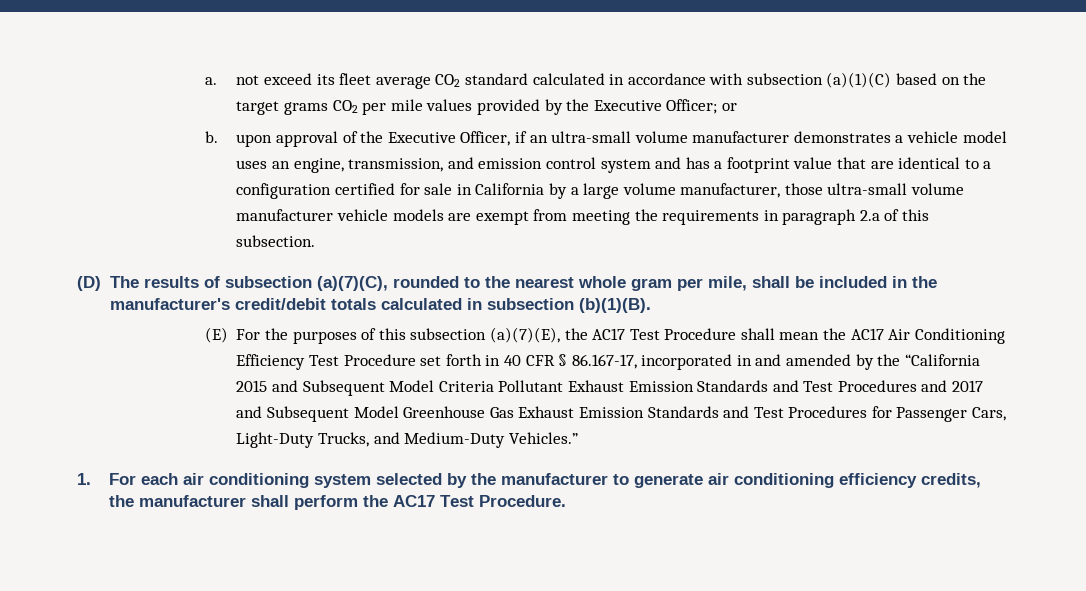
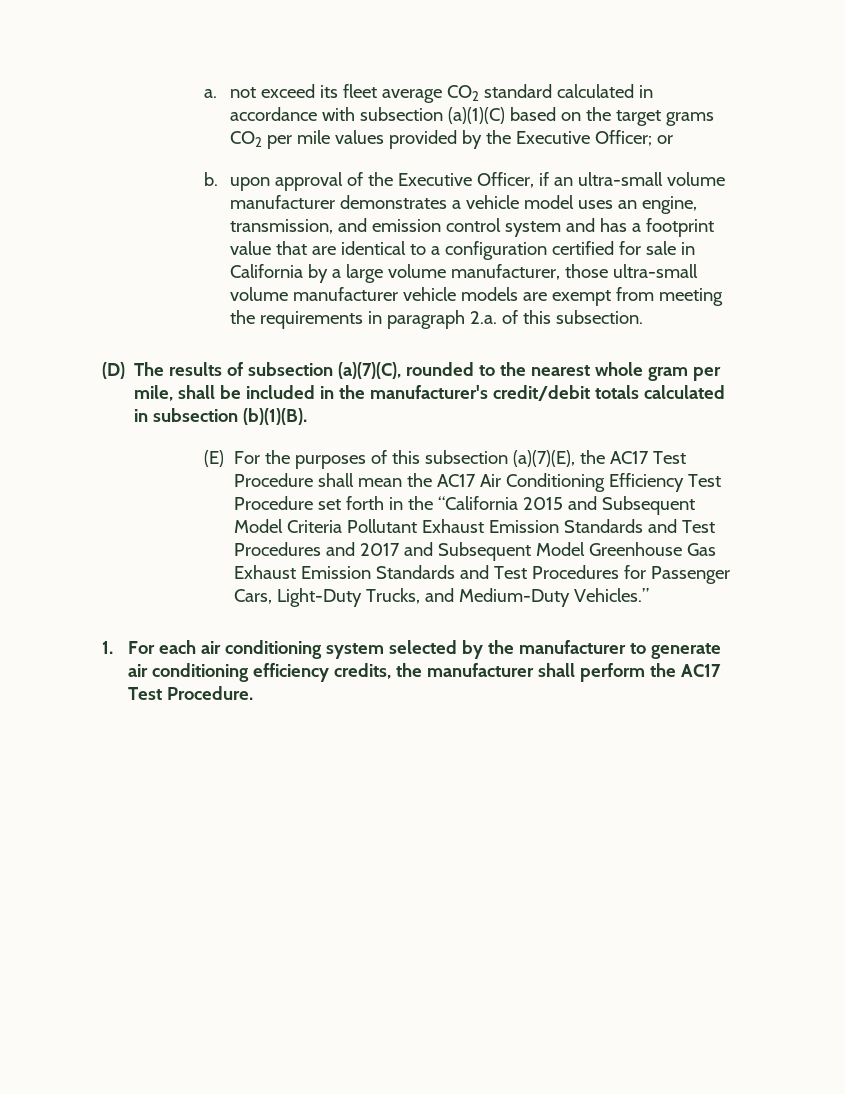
[859,210,880,221] 2.a -> [469,311,497,324] 2.a.
[503,354,874,370] 40 CFR § 86.167-17, incorporated in and amended by -> (403, 503) none

